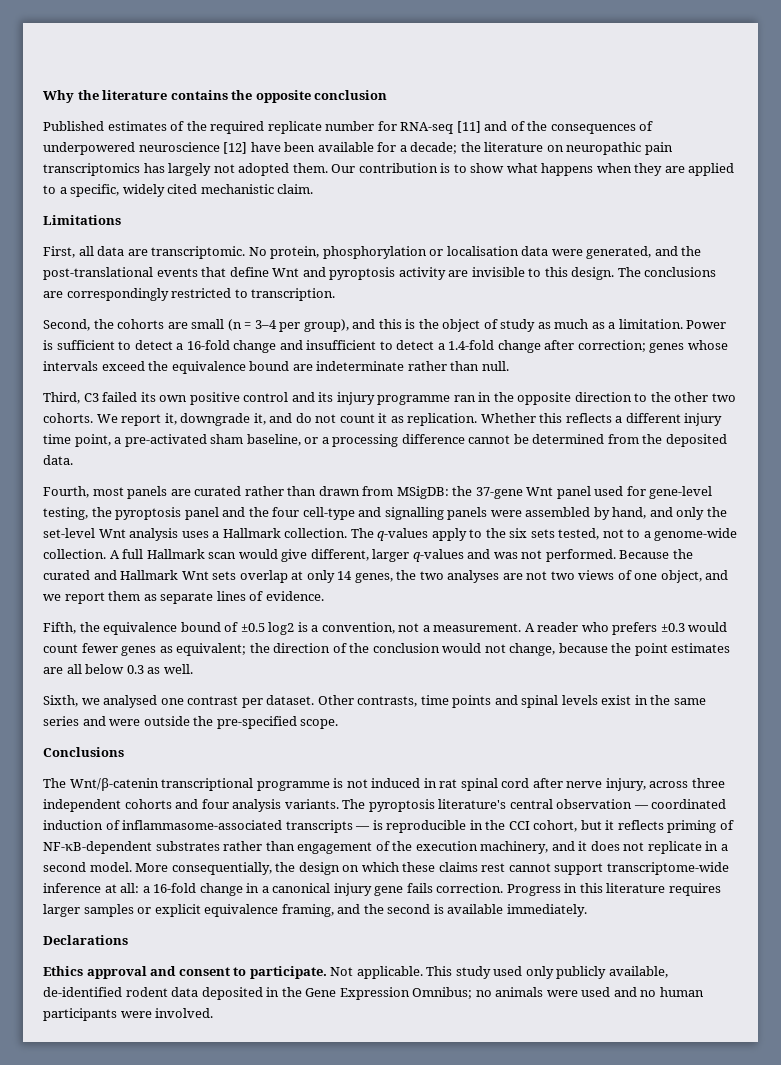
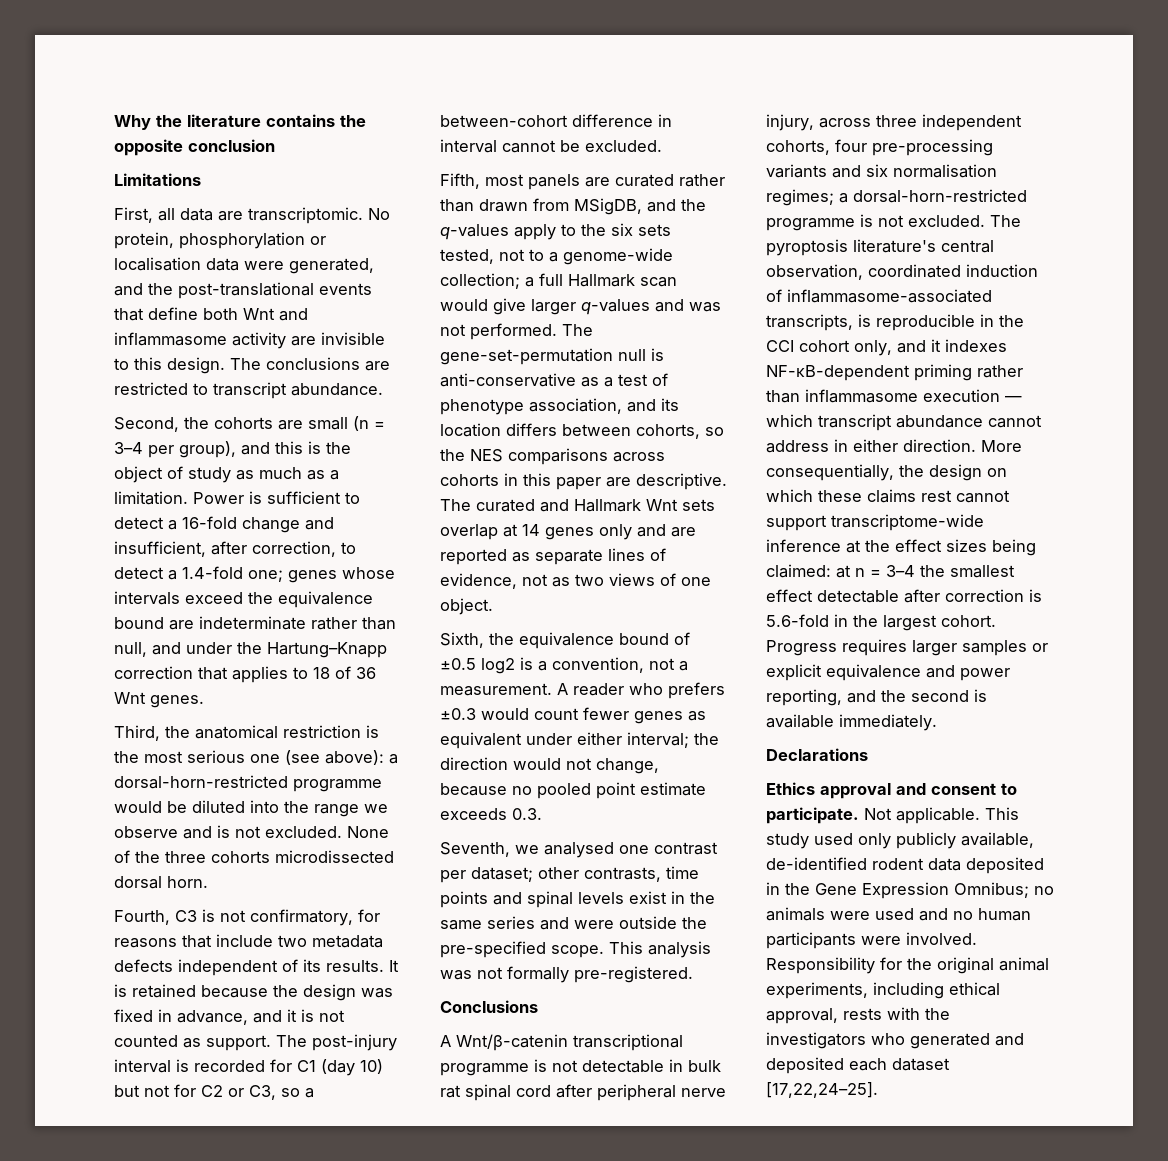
[43,121,654,134] [43,142,673,155] [43,163,735,176] [43,184,314,197] // Published estimates of the required replicate number for RNA-seq [11] and of the consequences of underpowered neuroscience [12] have been available for a decade; the literature on neuropathic pain transcriptomics has largely not adopted them. Our contribution is to show what happens when they are applied to a specific, widely cited mechanistic claim. -> (275, 145) none
(269, 272) none -> [203,308,238,320] both
[329,267,396,280] pyroptosis -> [114,332,227,346] inflammasome
[66,288,169,301] correspondingly -> (390, 366) none
[251,288,336,301] transcription. -> [213,382,383,399] transcript abundance.
[306,340,377,350] insufficient -> [114,541,336,557] insufficient, after correction,
[497,340,646,353] change after correction; -> [248,570,283,582] one;
[481,361,509,371] [43,392,736,405] [43,413,723,426] [43,434,727,447] [43,455,73,465] [43,486,89,498] null. // Third, C3 failed its own positive control and its injury programme ran in the opposite direction to the other two cohorts. We report it, downgrade it, and do not count it as replication. Whether this reflects a different injury time point, a pre-activated sham baseline, or a processing difference cannot be determined from the deposited data. // Fourth, -> [114,642,387,658] [114,666,376,683] [114,692,204,708] [114,725,379,741] [114,750,398,765] [114,775,382,792] [114,800,388,817] [114,825,389,839] [114,850,394,863] [114,876,208,889] [114,909,380,926] [114,934,383,948] [114,959,399,976] [114,984,393,1001] [114,1009,345,1025] [114,1034,397,1051] [114,1059,383,1076] [114,1084,314,1100] [440,114,672,127] [440,139,662,153] [440,173,480,189] null, and under the Hartung–Knapp correction that applies to 18 of 36 Wnt genes. // Third, the anatomical restriction is the most serious one (see above): a dorsal-horn-restricted programme would be diluted into the range we observe and is not excluded. None of the three cohorts microdissected dorsal horn. // Fourth, C3 is not confirmatory, for reasons that include two metadata defects independent of its results. It is retained because the design was fixed in advance, and it is not counted as support. The post-injury interval is recorded for C1 (day 10) but not for C2 or C3, so a between-cohort difference in interval cannot be excluded. // Fifth,
[396,486,713,499] [43,507,727,520] [43,528,374,541] MSigDB: the 37-gene Wnt panel used for gene-level testing, the pyroptosis panel and the four cell-type and signalling panels were assembled by hand, and only the set-level Wnt analysis uses a Hallmark collection. The -> [574,198,706,215] MSigDB, and the
[43,549,120,559] collection. A -> [440,273,534,289] collection; a
[310,549,369,561] different, -> (526, 306) none
[619,549,693,559] Because the -> [562,324,593,336] [440,348,664,365] [440,373,668,387] [440,398,679,415] [440,423,724,439] [440,448,665,465] [440,473,727,490] [440,499,471,511] The gene-set-permutation null is anti-conservative as a test of phenotype association, and its location differs between cohorts, so the NES comparisons across cohorts in this paper are descriptive. The
[306,570,729,583] [43,591,324,604] [43,622,76,634] only 14 genes, the two analyses are not two views of one object, and we report them as separate lines of evidence. // Fifth, -> [522,524,696,540] [440,548,666,565] [440,573,711,589] [440,598,493,615] [440,632,484,648] 14 genes only and are reported as separate lines of evidence, not as two views of one object. // Sixth,
[176,643,731,656] [43,664,193,674] [43,695,78,707] equivalent; the direction of the conclusion would not change, because the point estimates are all below 0.3 as well. // Sixth, -> [440,732,719,749] [440,757,659,774] [440,782,706,799] [440,808,542,820] [440,842,510,857] equivalent under either interval; the direction would not change, because no pooled point estimate exceeds 0.3. // Seventh,
[266,695,354,705] dataset. Other -> [471,867,579,882] dataset; other
(339, 724) none -> [609,941,711,958] [440,966,693,983] This analysis was not formally pre-registered.
[43,778,66,788] The -> [440,1035,451,1047] A
[371,778,437,788] induced in -> [582,1059,721,1073] detectable in bulk
(563, 783) none -> [597,1084,676,1101] peripheral
[124,799,339,812] cohorts and four analysis variants. -> [766,139,993,156] [766,164,997,178] [766,189,1027,206] [766,214,985,231] cohorts, four pre-processing variants and six normalisation regimes; a dorsal-horn-restricted programme is not excluded.
[556,799,649,809] observation — -> [766,264,863,280] observation,
[285,820,371,833] transcripts — -> [766,314,853,331] transcripts,
[533,820,734,833] [43,841,728,854] [43,862,132,872] cohort, but it reflects priming of NF-κB-dependent substrates rather than engagement of the execution machinery, and it does not replicate in a second model. -> [799,339,1007,356] [766,364,1023,381] [766,389,1022,403] [766,414,1042,431] [766,439,976,453] cohort only, and it indexes NF-κB-dependent priming rather than inflammasome execution — which transcript abundance cannot address in either direction.
[120,883,666,896] all: a 16-fold change in a canonical injury gene fails correction. Progress in this literature -> [865,539,1036,556] [766,564,1015,578] [766,589,1042,603] [766,614,996,631] [766,640,837,656] the effect sizes being claimed: at n = 3–4 the smallest effect detectable after correction is 5.6-fold in the largest cohort. Progress
[281,904,334,917] framing, -> [926,665,1010,681] [766,689,842,706] and power reporting,
(214, 1013) none -> [766,957,1049,974] [766,982,1000,999] [766,1007,950,1024] [766,1032,1024,1049] [766,1057,950,1074] [766,1082,878,1098] Responsibility for the original animal experiments, including ethical approval, rests with the investigators who generated and deposited each dataset [17,22,24–25].

